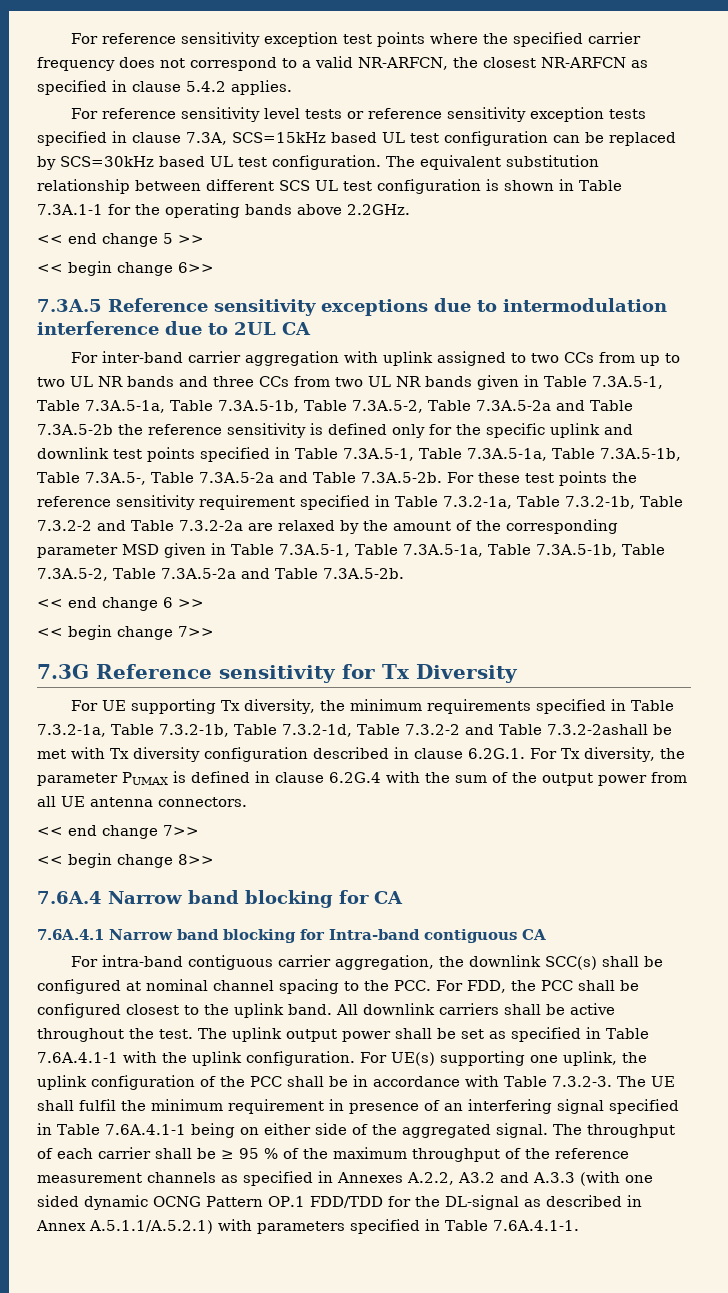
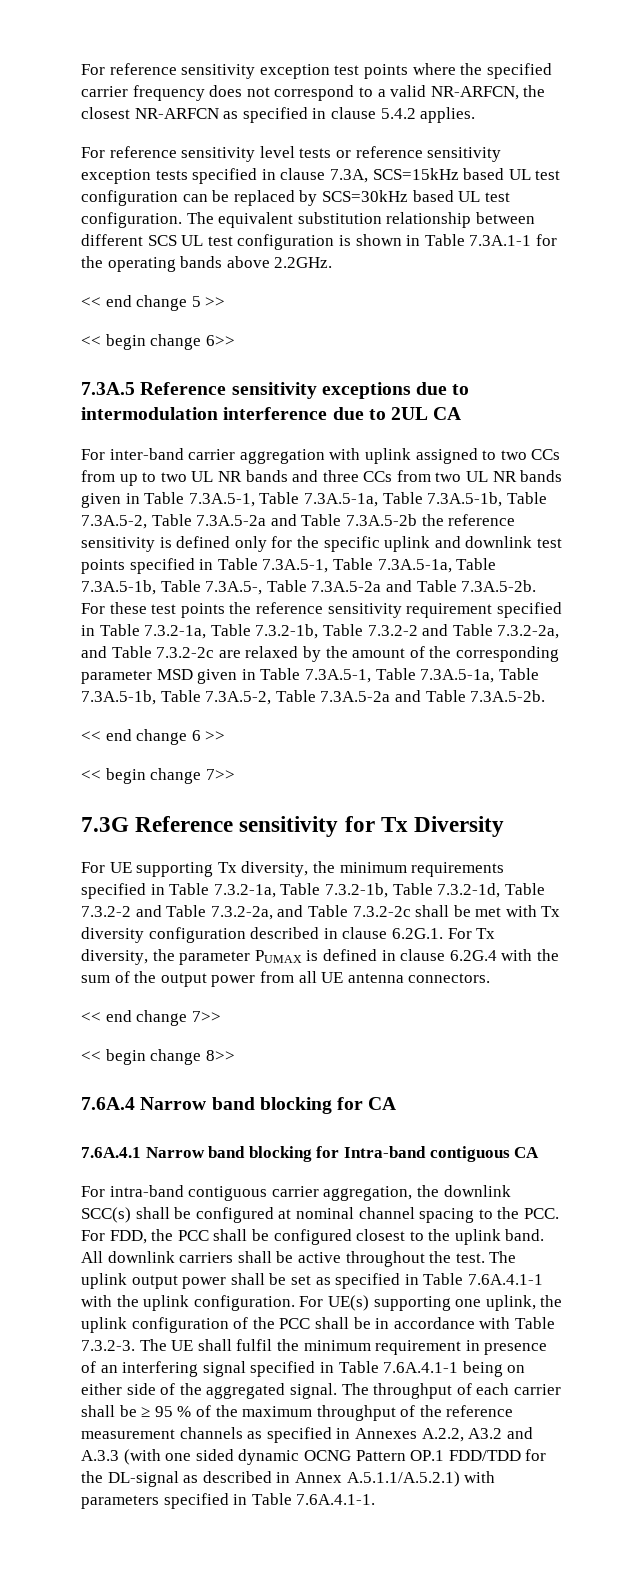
[178,520,243,531] 7.3.2-2a -> [497,625,560,639] [81,646,215,658] 7.3.2-2a, and Table 7.3.2-2c
[546,724,648,735] 7.3.2-2ashall -> [210,905,450,920] 7.3.2-2a, and Table 7.3.2-2c shall

